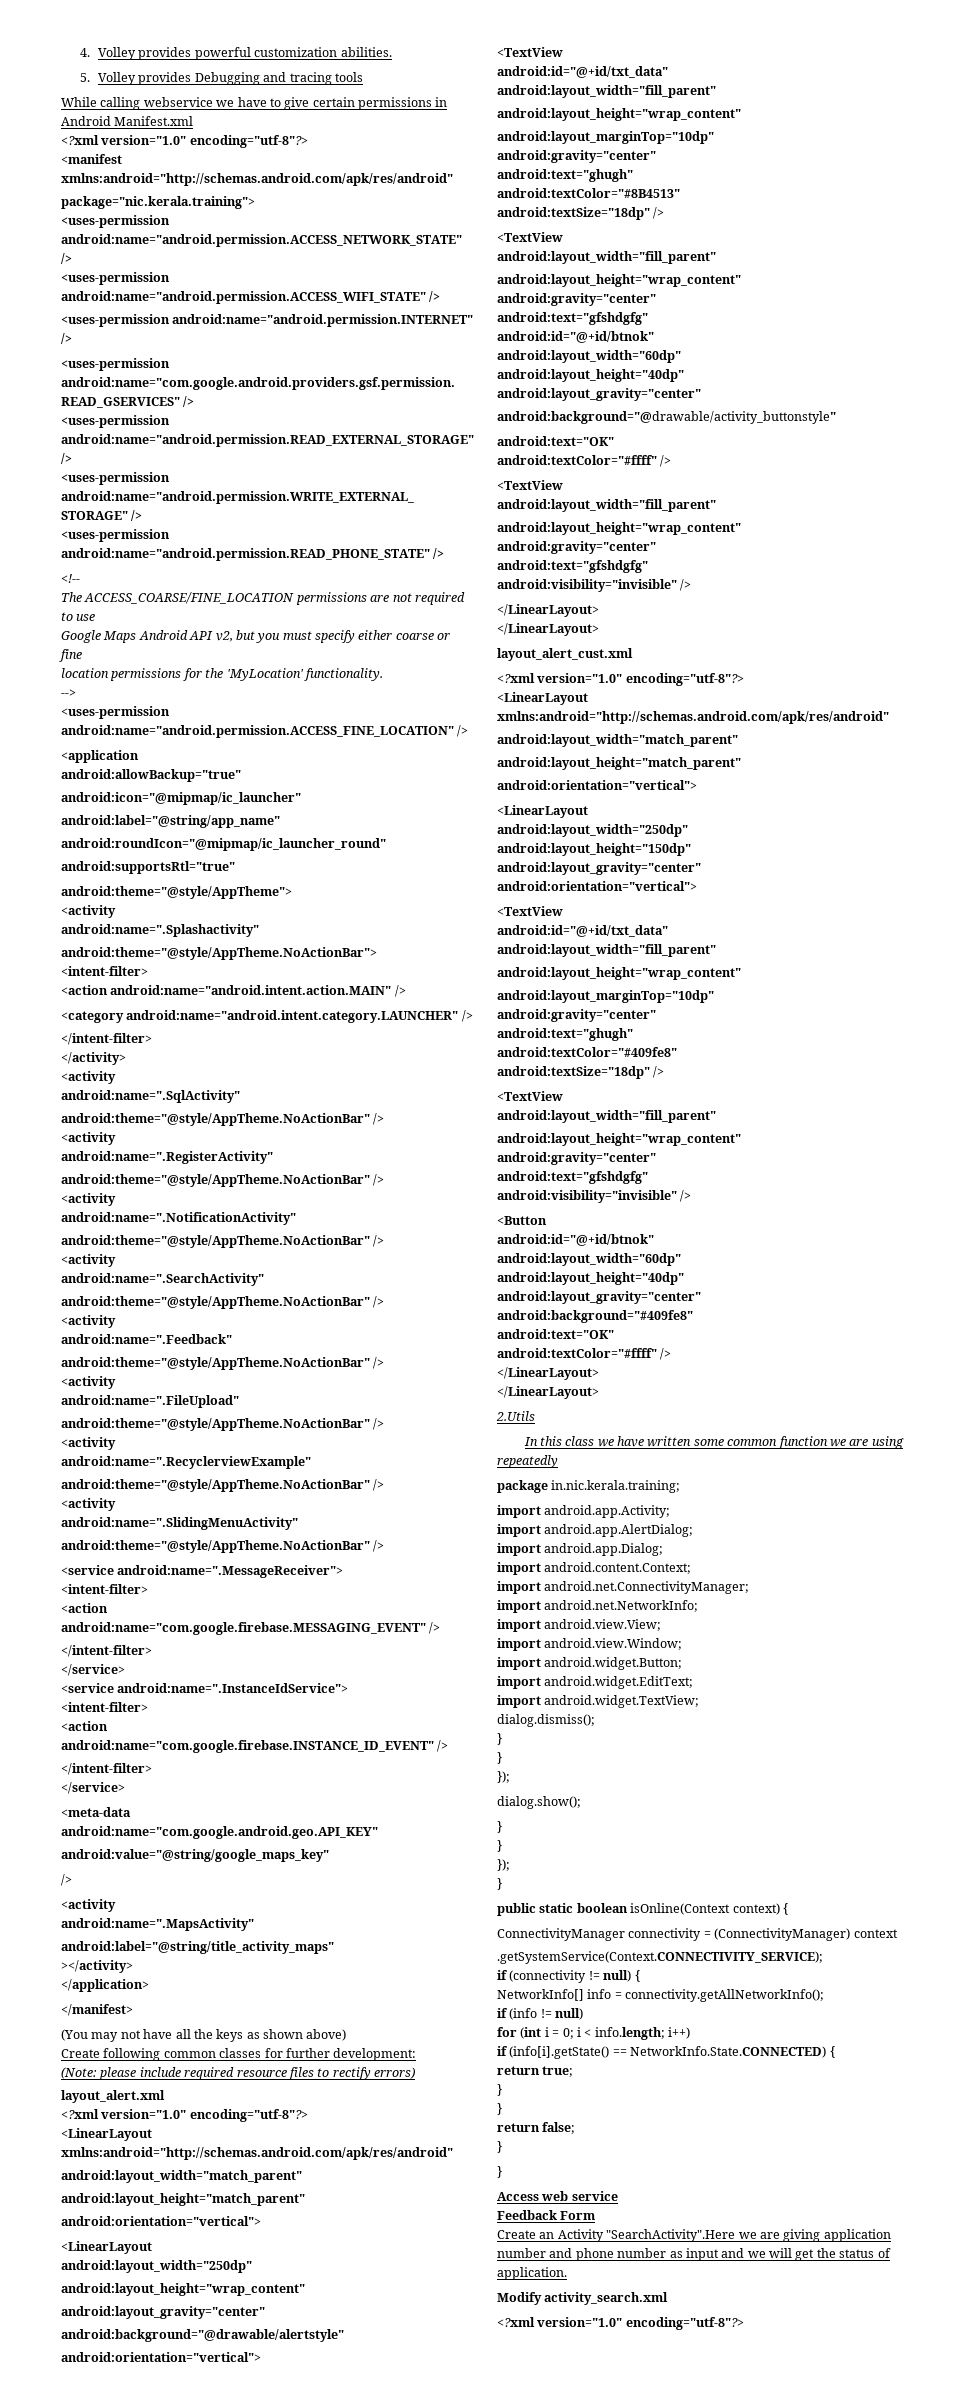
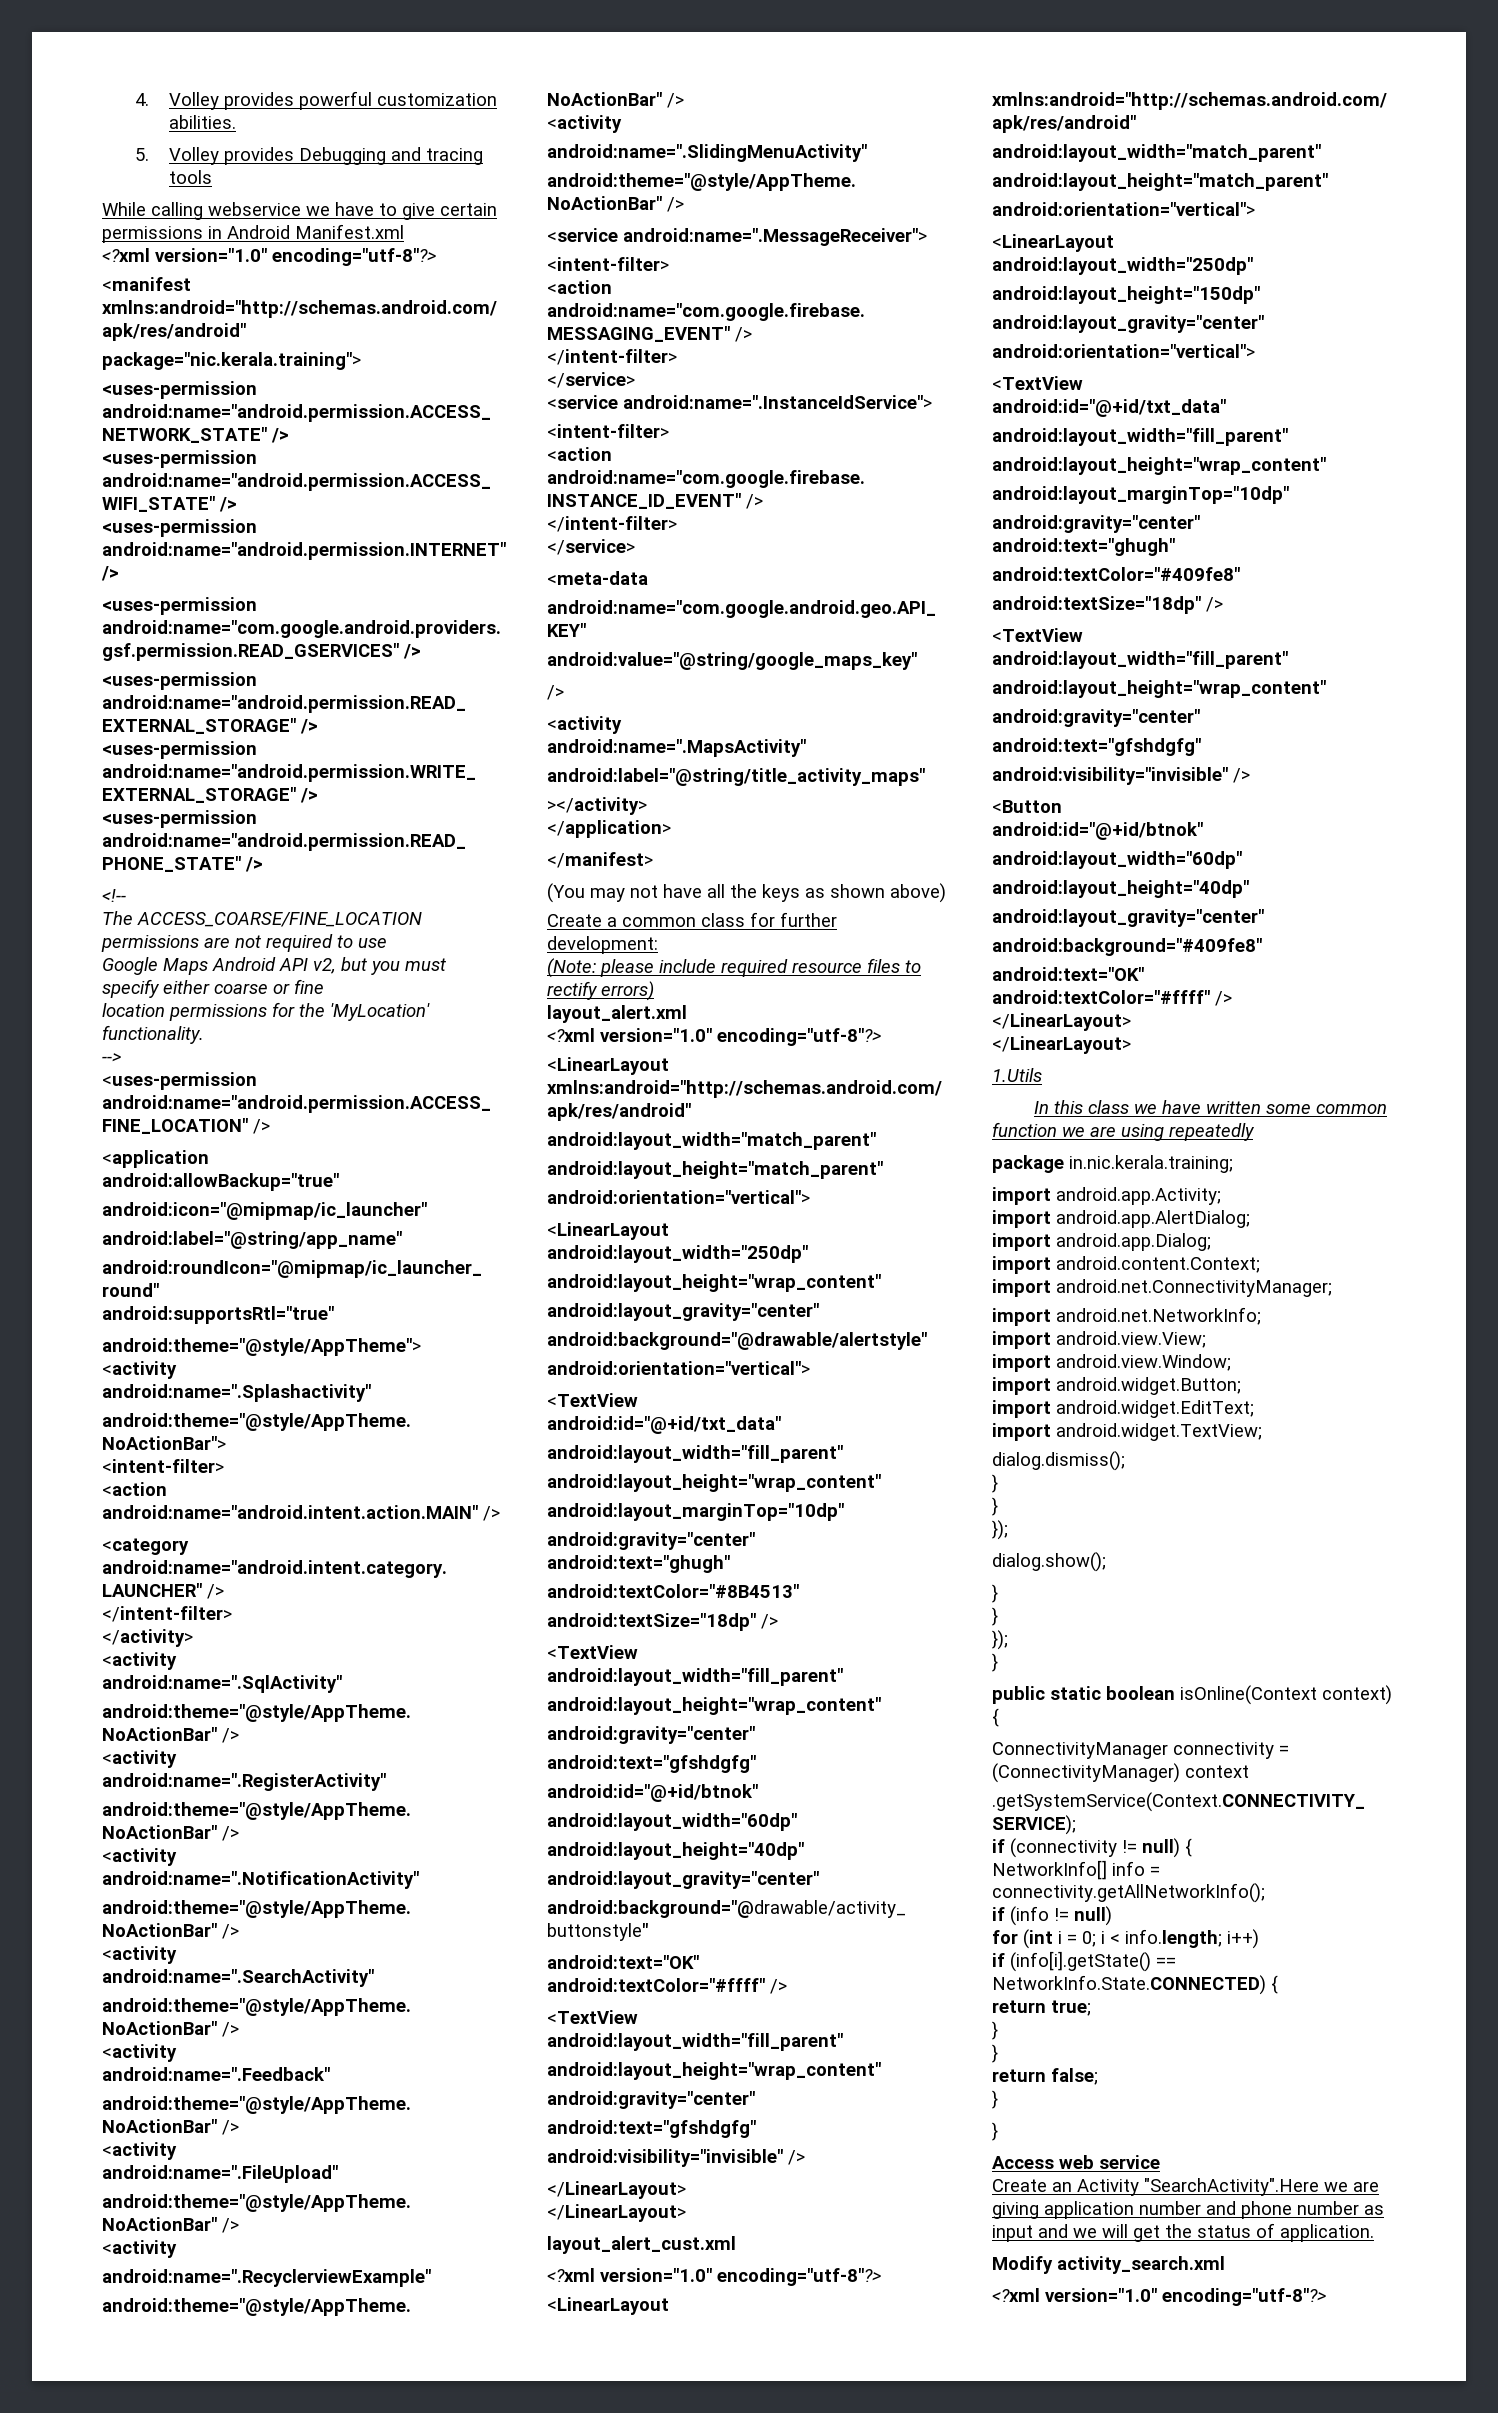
[103,2048,262,2061] following common classes -> [607,913,745,927] a common class
[496,1411,535,1421] 2.Utils -> [992,1068,1042,1082] 1.Utils
[497,2210,596,2220] // Feedback Form -> (1160, 2162) none

